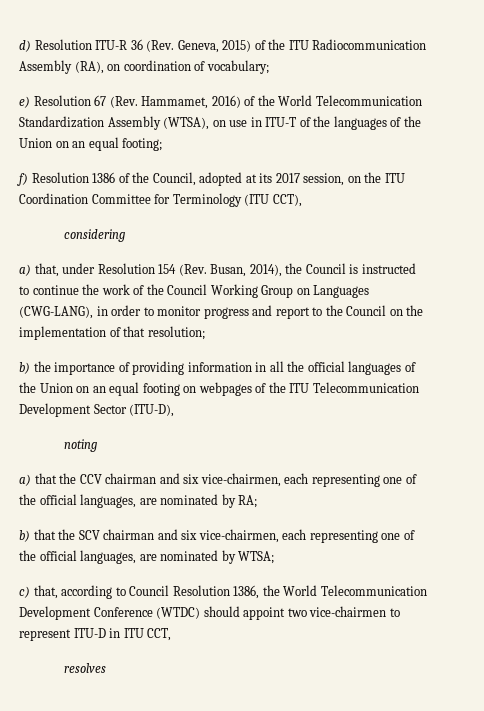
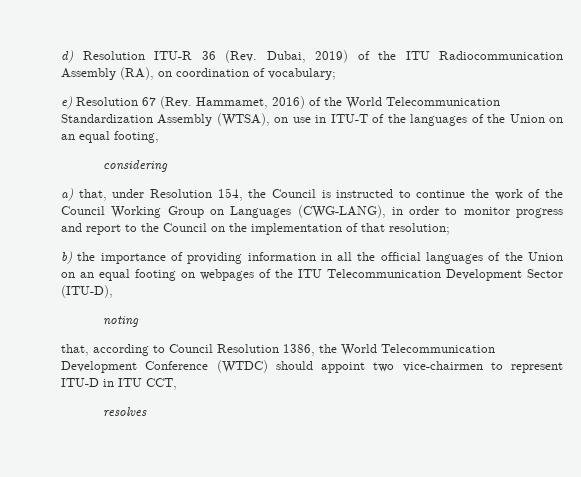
[177,40,252,53] Geneva, 2015) -> [266,50,348,63] Dubai, 2019)
[122,138,163,151] [17,172,405,186] [19,193,302,207] footing; // f) Resolution 1386 of the Council, adopted at its 2017 session, on the ITU Coordination Committee for Terminology (ITU CCT), -> [114,131,159,143] footing,
[158,264,282,277] 154 (Rev. Busan, 2014), -> [217,188,243,201] 154,
[19,473,417,487] [19,494,258,508] [19,529,415,543] [19,550,275,564] [19,586,30,598] a) that the CCV chairman and six vice-chairmen, each representing one of the official languages, are nominated by RA; // b) that the SCV chairman and six vice-chairmen, each representing one of the official languages, are nominated by WTSA; // c) -> (140, 321) none

